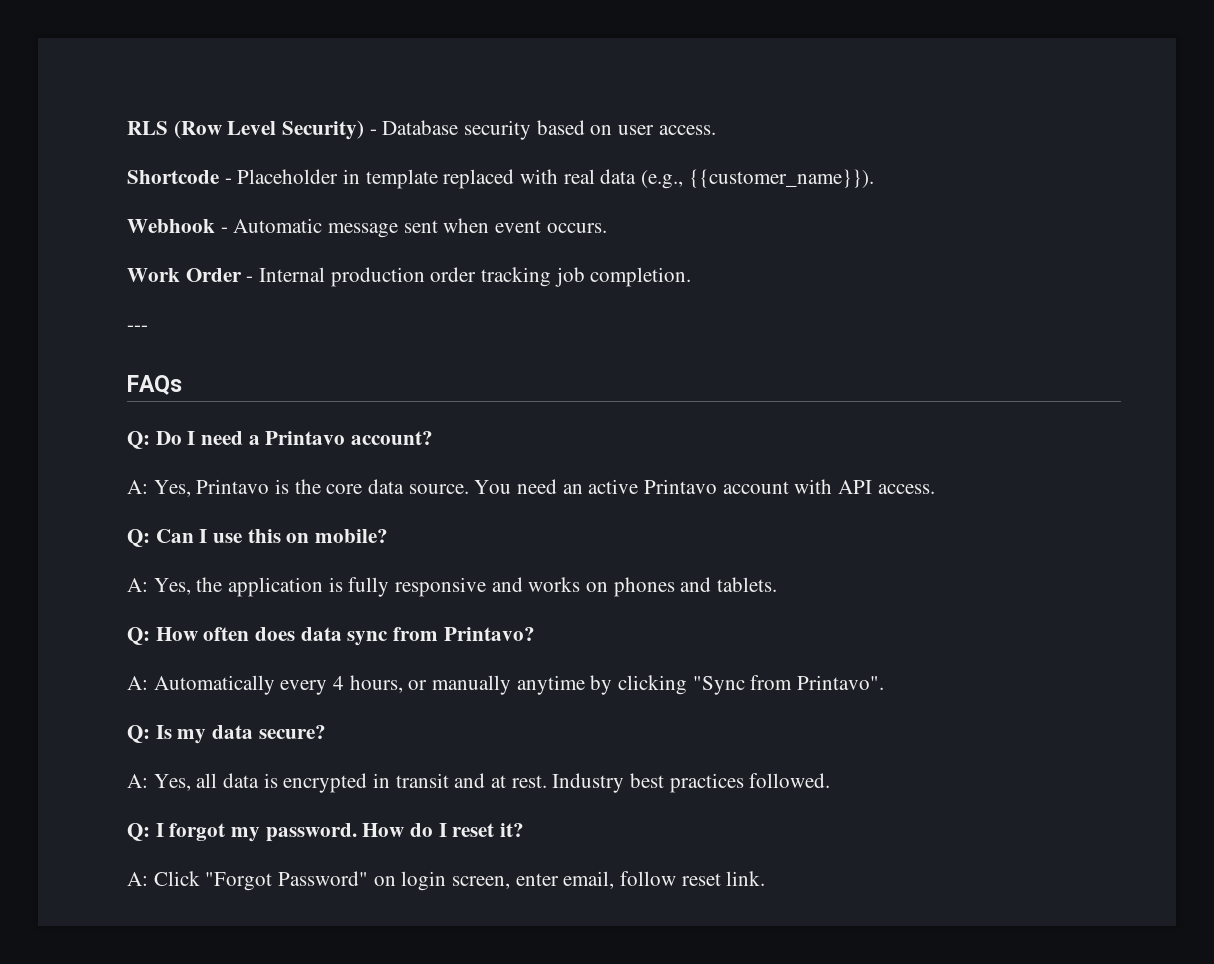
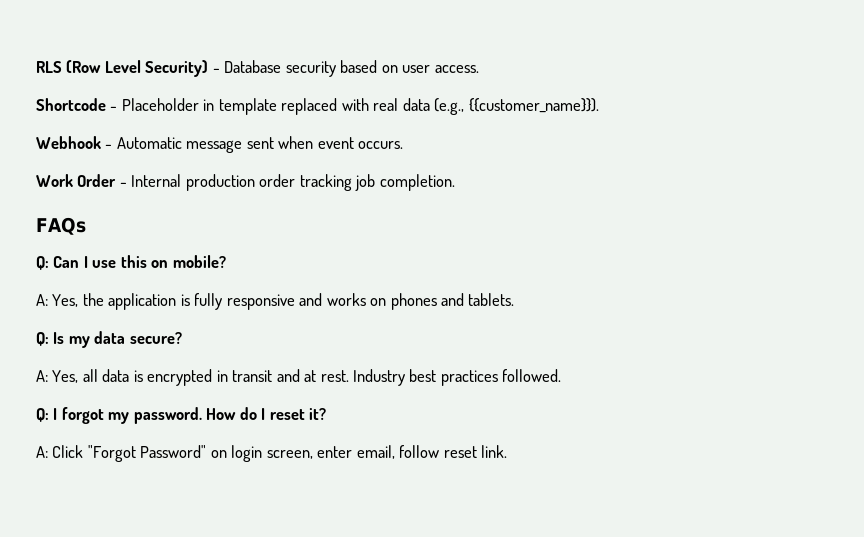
[127,325,148,331] // --- -> (455, 182) none
[127,431,434,449] [127,479,935,497] // Q: Do I need a Printavo account? // A: Yes, Printavo is the core data source. You need an active Printavo account with API access. -> (86, 226) none
[127,627,535,646] [127,675,885,695] // Q: How often does data sync from Printavo? // A: Automatically every 4 hours, or manually anytime by clicking "Sync from Printavo". -> (515, 299) none

